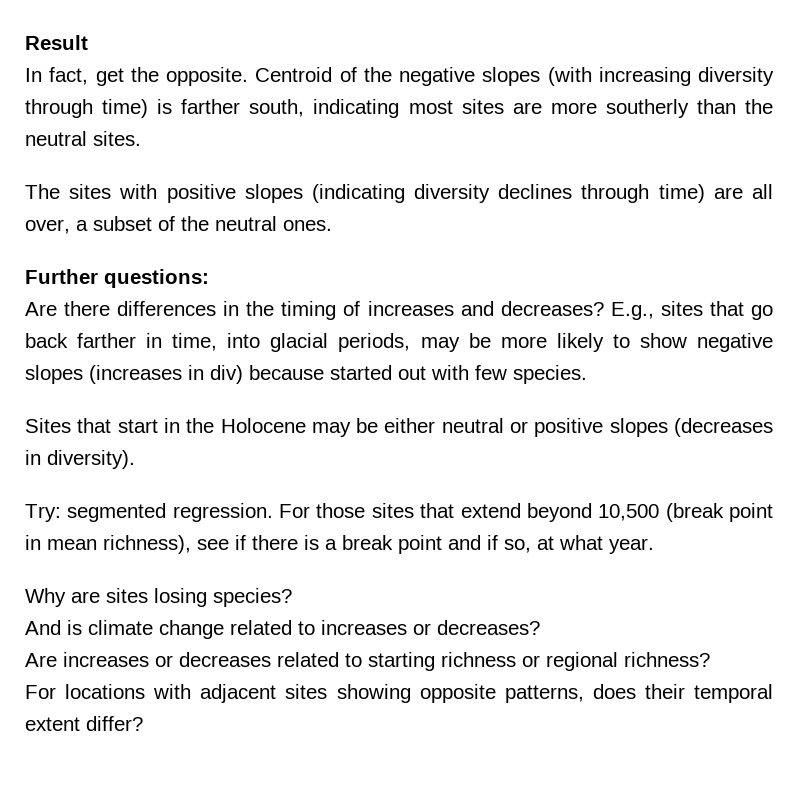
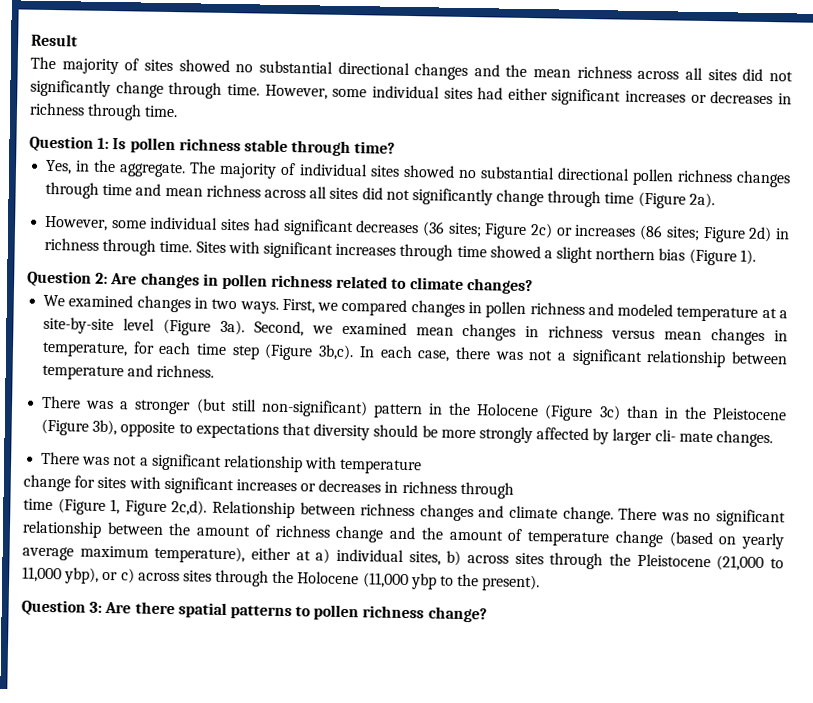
[25,67,774,86] [25,99,774,118] [25,131,141,146] [25,184,773,203] [25,216,332,234] [25,269,209,288] [25,301,774,320] [25,333,774,352] [25,365,587,384] [25,418,773,437] [25,450,135,469] [25,503,774,522] [25,535,654,554] [25,588,292,607] [25,620,540,639] [25,652,710,671] [25,684,774,703] [25,716,143,731] In fact, get the opposite. Centroid of the negative slopes (with increasing diversity through time) is farther south, indicating most sites are more southerly than the neutral sites. // The sites with positive slopes (indicating diversity declines through time) are all over, a subset of the neutral ones. // Further questions: // Are there differences in the timing of increases and decreases? E.g., sites that go back farther in time, into glacial periods, may be more likely to show negative slopes (increases in div) because started out with few species. // Sites that start in the Holocene may be either neutral or positive slopes (decreases in diversity). // Try: segmented regression. For those sites that extend beyond 10,500 (break point in mean richness), see if there is a break point and if so, at what year. // Why are sites losing species? // And is climate change related to increases or decreases? // Are increases or decreases related to starting richness or regional richness? // For locations with adjacent sites showing opposite patterns, does their temporal extent differ? -> [30,56,793,82] [30,79,792,106] [29,102,179,121] [29,135,396,157] [45,159,791,188] [45,181,715,209] [44,215,791,243] [44,237,756,266] [27,270,533,295] [43,294,788,322] [43,316,788,346] [42,341,788,368] [42,364,215,381] [42,395,788,422] [41,418,774,448] [41,451,423,475] [23,474,514,499] [23,498,787,527] [22,520,786,550] [22,545,784,572] [22,566,541,592] [21,599,487,623] The majority of sites showed no substantial directional changes and the mean richness across all sites did not significantly change through time. However, some individual sites had either significant increases or decreases in richness through time. // Question 1: Is pollen richness stable through time? // Yes, in the aggregate. The majority of individual sites showed no substantial directional pollen richness changes through time and mean richness across all sites did not significantly change through time (Figure 2a). // However, some individual sites had significant decreases (36 sites; Figure 2c) or increases (86 sites; Figure 2d) in richness through time. Sites with significant increases through time showed a slight northern bias (Figure 1). // Question 2: Are changes in pollen richness related to climate changes? // We examined changes in two ways. First, we compared changes in pollen richness and modeled temperature at a site-by-site level (Figure 3a). Second, we examined mean changes in richness versus mean changes in temperature, for each time step (Figure 3b,c). In each case, there was not a significant relationship between temperature and richness. // There was a stronger (but still non-significant) pattern in the Holocene (Figure 3c) than in the Pleistocene (Figure 3b), opposite to expectations that diversity should be more strongly affected by larger cli- mate changes. // There was not a significant relationship with temperature // change for sites with significant increases or decreases in richness through // time (Figure 1, Figure 2c,d). Relationship between richness changes and climate change. There was no significant relationship between the amount of richness change and the amount of temperature change (based on yearly average maximum temperature), either at a) individual sites, b) across sites through the Pleistocene (21,000 to 11,000 ybp), or c) across sites through the Holocene (11,000 ybp to the present). // Question 3: Are there spatial patterns to pollen richness change?

